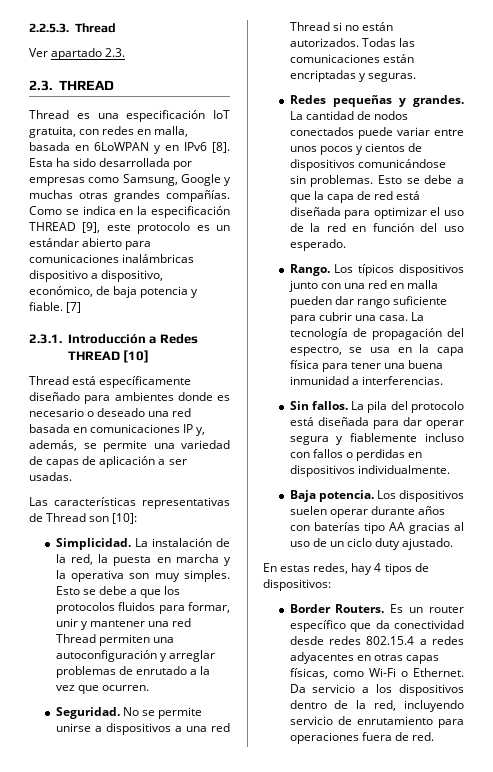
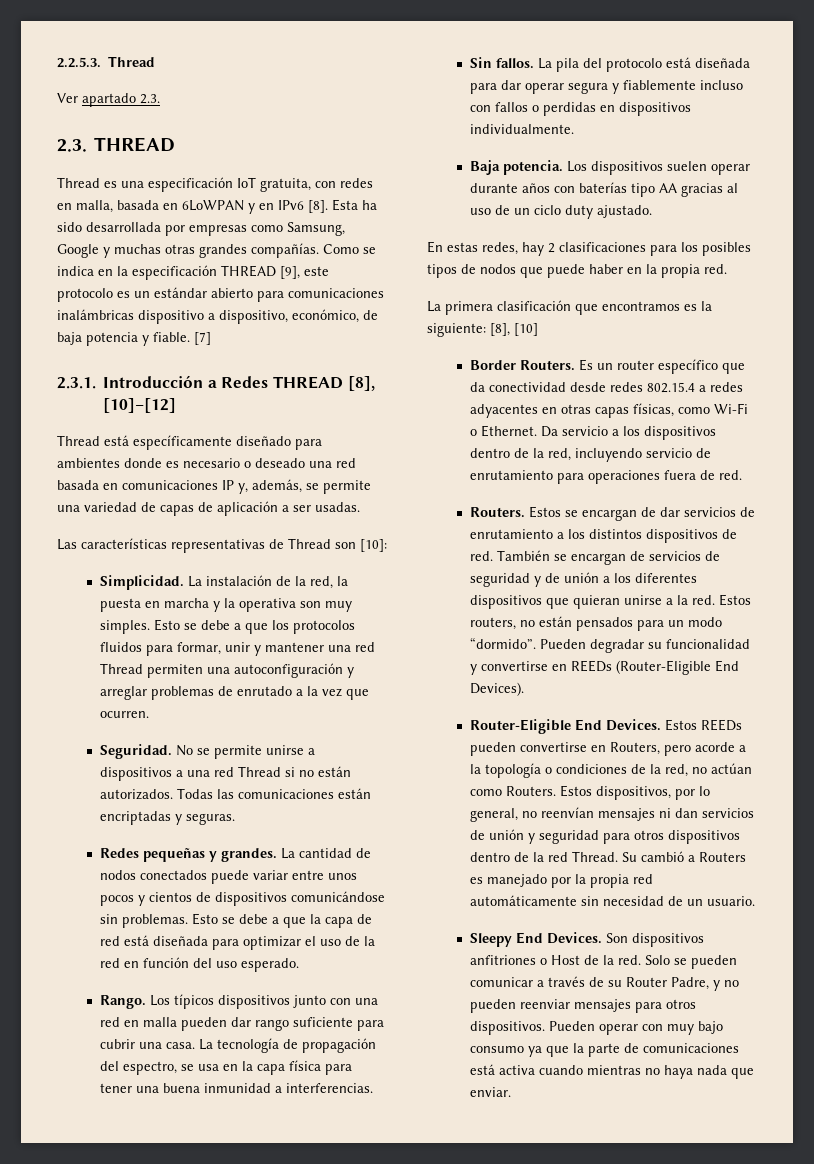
[123,350,150,363] [10] -> [347,376,375,391] [103,398,177,413] [8], [10]–[12]
[374,563,429,575] [263,579,331,591] 4 tipos de dispositivos: -> [548,242,751,256] [427,264,727,278] [427,300,712,315] [427,323,538,337] 2 clasificaciones para los posibles tipos de nodos que puede haber en la propia red. // La primera clasificación que encontramos es la siguiente: [8], [10]
(434, 736) none -> [470,506,756,521] [470,529,738,543] [470,550,721,565] [470,572,698,587] [470,594,752,609] [470,616,723,631] [470,637,751,653] [470,660,740,675] [470,682,525,696] [470,719,743,734] [470,742,747,756] [470,763,753,778] [470,785,711,800] [470,807,755,822] [470,829,741,844] [470,851,747,862] [470,874,654,888] [470,895,756,906] [470,932,705,947] [470,955,738,969] [470,976,740,991] [470,999,697,1013] [470,1021,724,1035] [470,1043,740,1057] [470,1064,755,1079] [470,1087,512,1097] // Routers. Estos se encargan de dar servicios de enrutamiento a los distintos dispositivos de red. También se encargan de servicios de seguridad y de unión a los diferentes dispositivos que quieran unirse a la red. Estos routers, no están pensados para un modo “dormido”. Pueden degradar su funcionalidad y convertirse en REEDs (Router-Eligible End Devices). // Router-Eligible End Devices. Estos REEDs pueden convertirse en Routers, pero acorde a la topología o condiciones de la red, no actúan como Routers. Estos dispositivos, por lo general, no reenvían mensajes ni dan servicios de unión y seguridad para otros dispositivos dentro de la red Thread. Su cambió a Routers es manejado por la propia red automáticamente sin necesidad de un usuario. // Sleepy End Devices. Son dispositivos anfitriones o Host de la red. Solo se pueden comunicar a través de su Router Padre, y no pueden reenviar mensajes para otros dispositivos. Pueden operar con muy bajo consumo ya que la parte de comunicaciones está activa cuando mientras no haya nada que enviar.

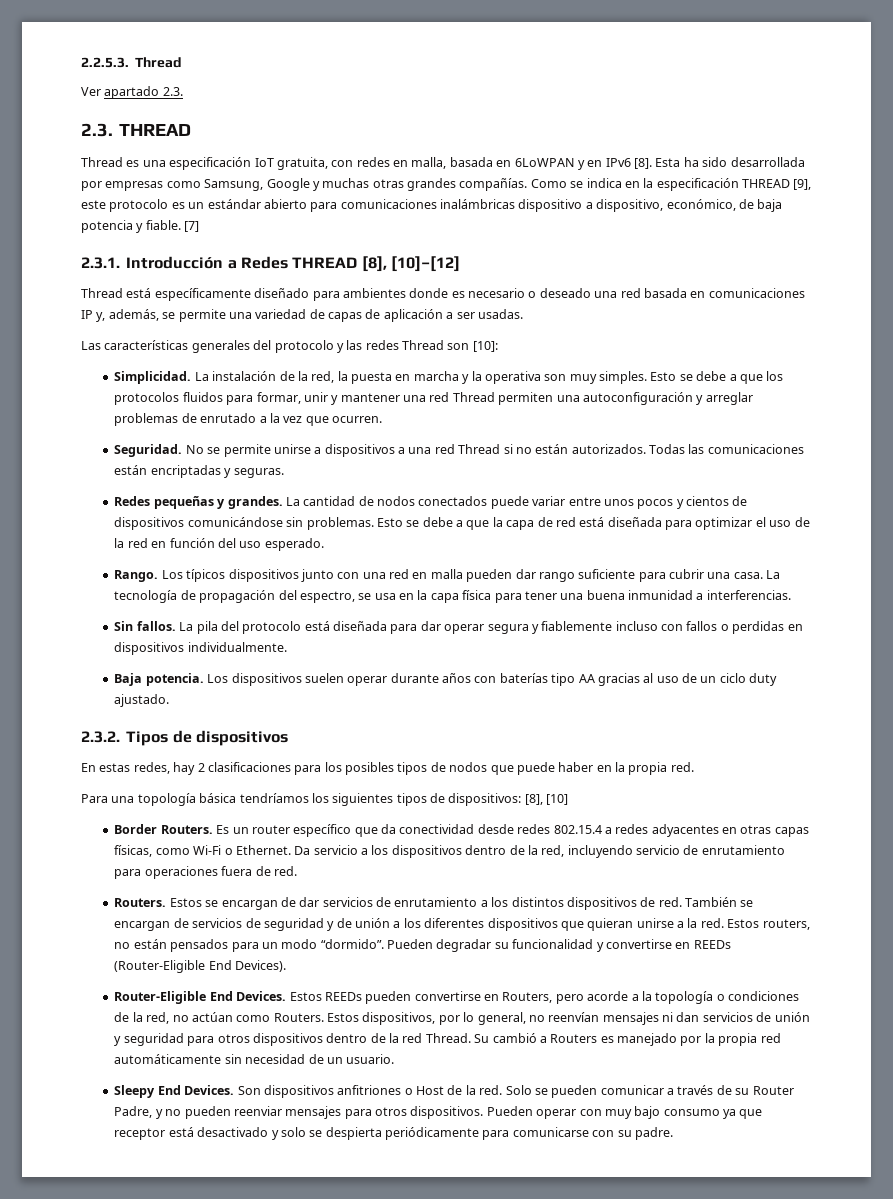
[171,539,284,553] representativas de -> [191,340,399,353] generales del protocolo y las redes
(653, 211) none -> [81,730,288,746] // 2.3.2. Tipos de dispositivos
[427,300,712,315] [427,323,486,337] La primera clasificación que encontramos es la siguiente: -> [81,793,522,806] Para una topología básica tendríamos los siguientes tipos de dispositivos:
[573,1043,740,1057] [470,1064,755,1079] [470,1087,512,1097] la parte de comunicaciones está activa cuando mientras no haya nada que enviar. -> [114,1127,673,1140] receptor está desactivado y solo se despierta periódicamente para comunicarse con su padre.

